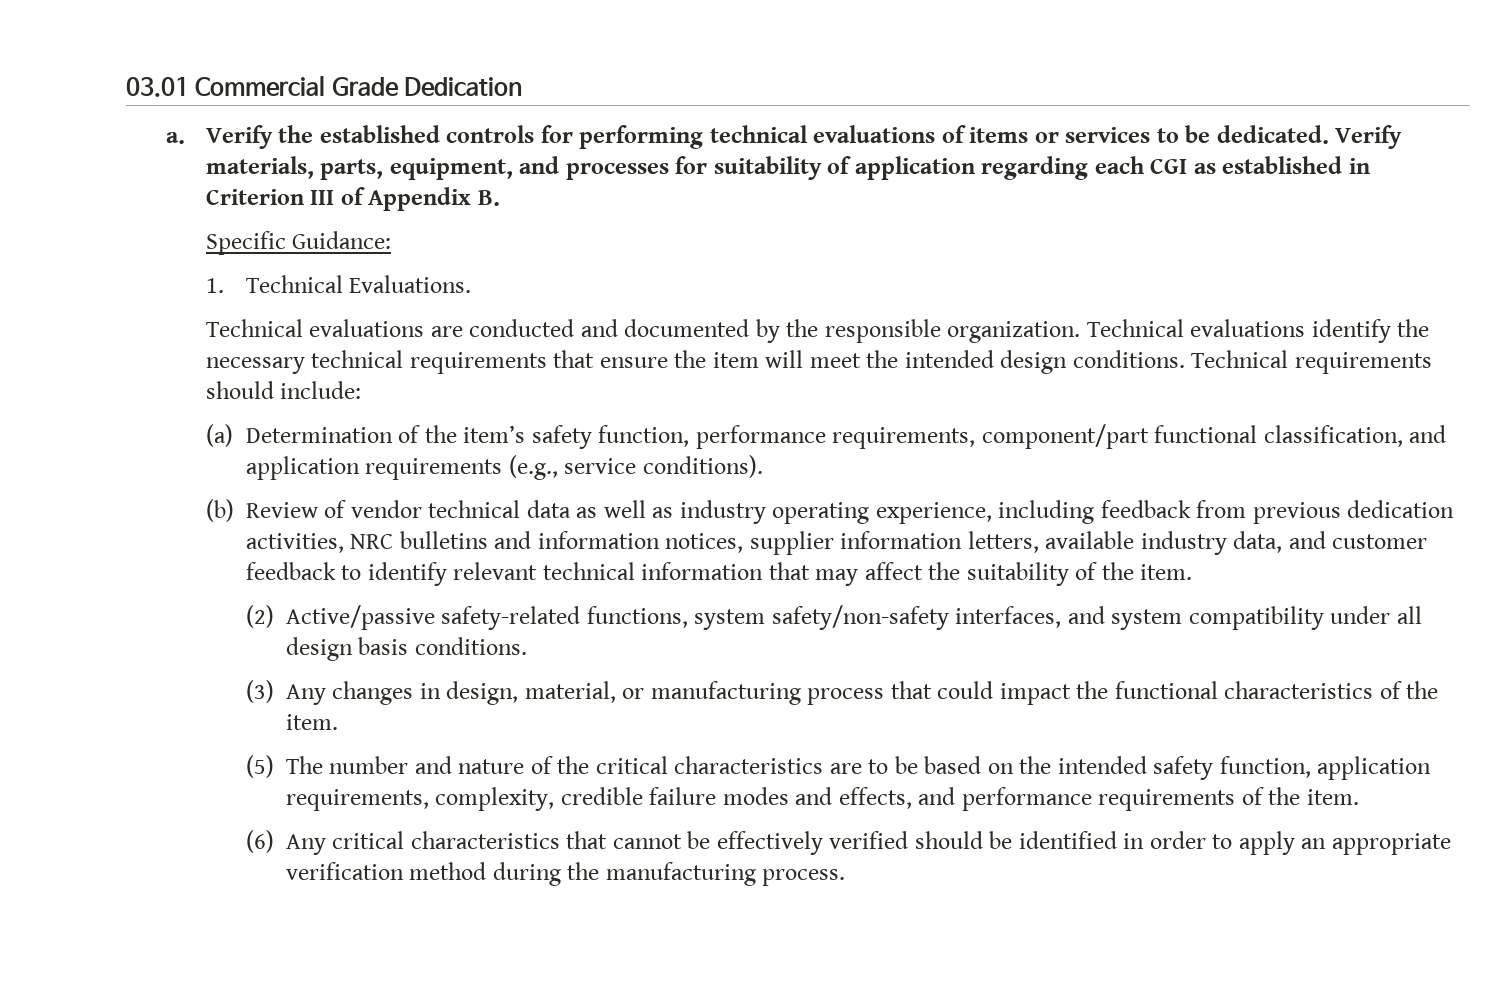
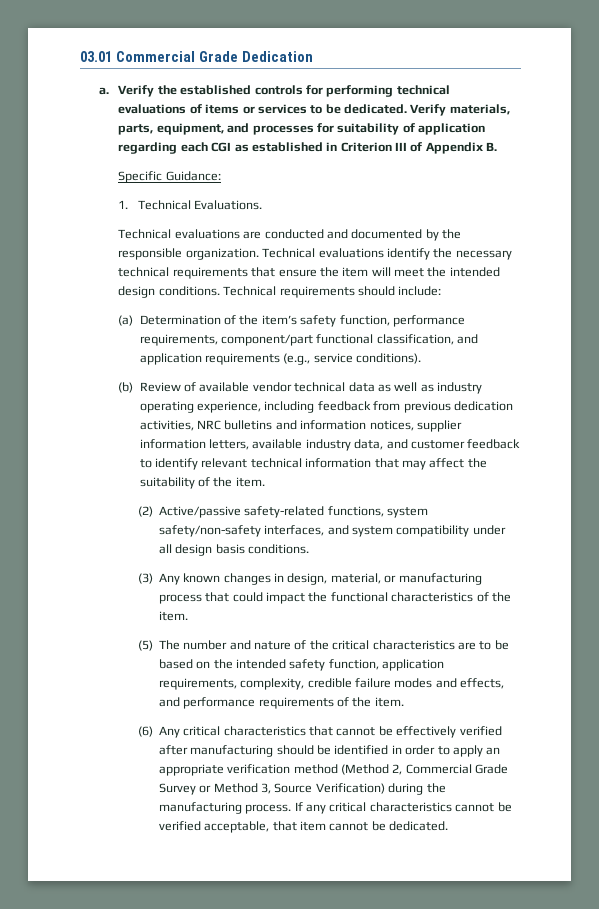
(347, 509) none -> [199,382,250,392] available
(326, 694) none -> [183,573,221,583] known
(909, 840) none -> [158,745,274,757] after manufacturing
[492,862,846,886] during the manufacturing process. -> [341,764,509,775] [158,783,446,795] [158,802,512,814] [158,821,449,833] (Method 2, Commercial Grade Survey or Method 3, Source Verification) during the manufacturing process. If any critical characteristics cannot be verified acceptable, that item cannot be dedicated.

